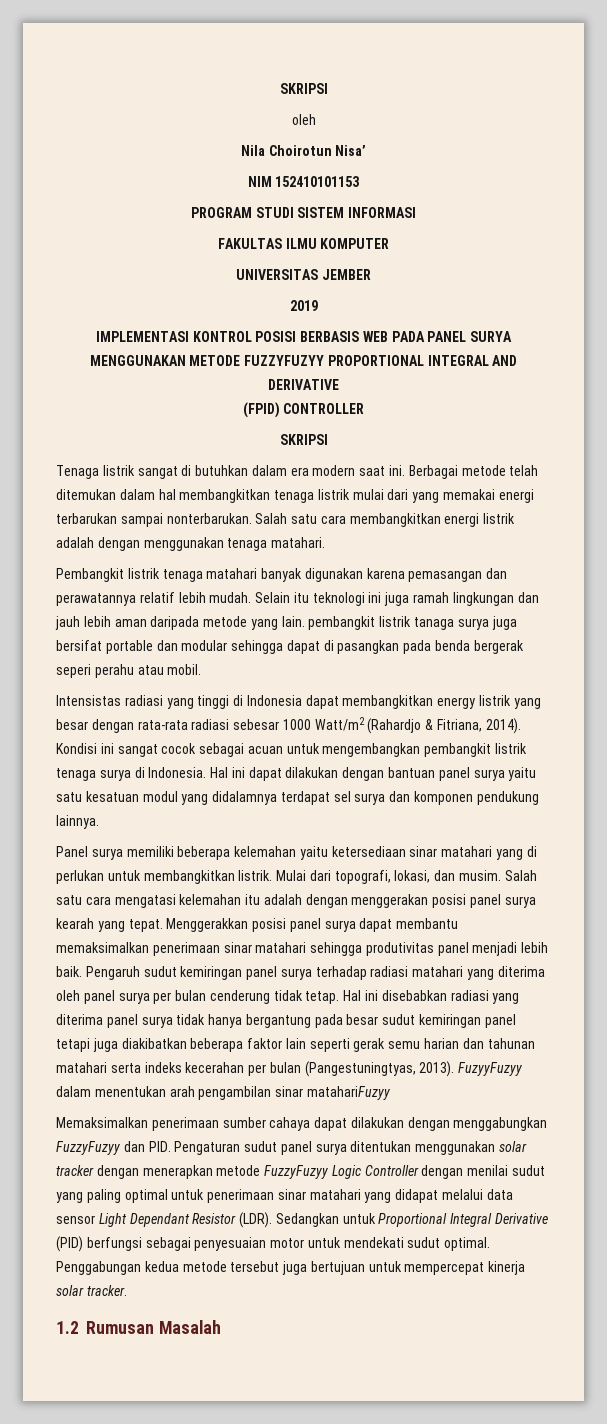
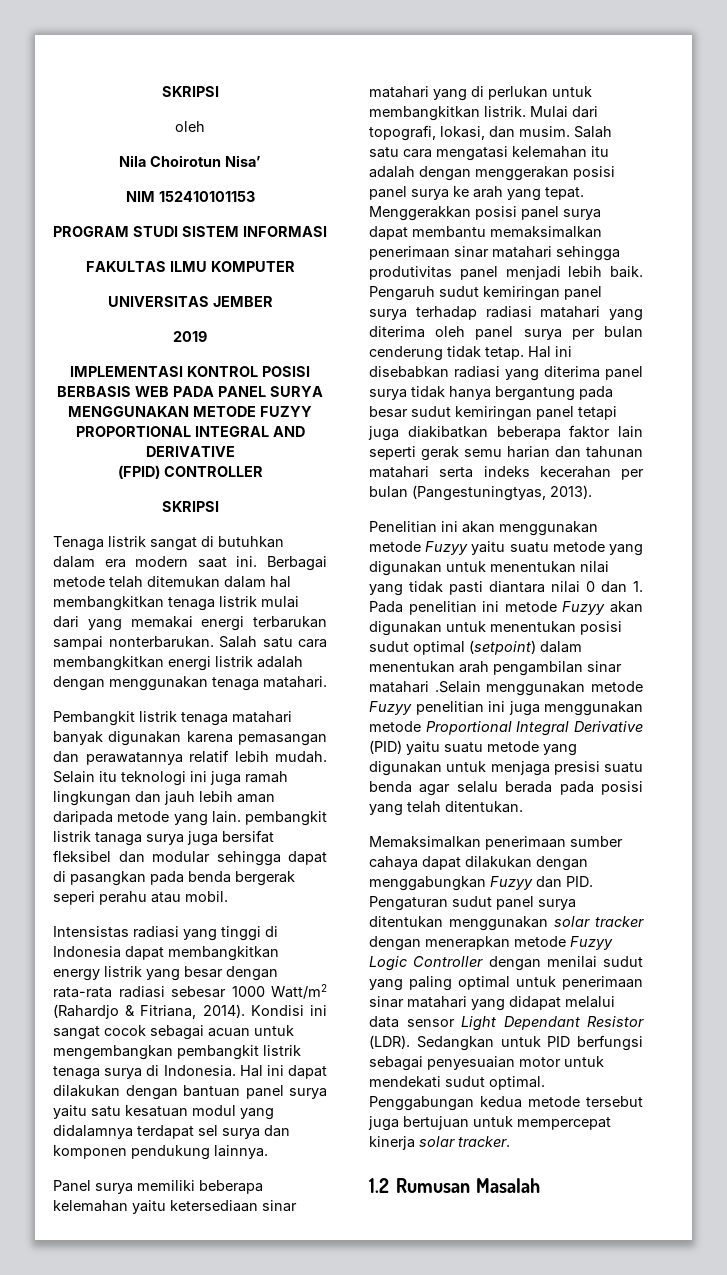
[244,355,325,366] FUZZYFUZYY -> [260,406,312,417] FUZYY
[105,640,153,654] portable -> [53,850,111,862] fleksibel
[56,918,94,929] kearah -> [453,186,503,198] ke arah
[458,1062,523,1076] FuzyyFuzyy -> [369,521,598,536] [369,541,643,556] [369,561,609,576] [369,581,643,596] [369,601,643,615] [369,621,622,636] [369,640,536,655] // Penelitian ini akan menggunakan metode Fuzyy yaitu suatu metode yang digunakan untuk menentukan nilai yang tidak pasti diantara nilai 0 dan 1. Pada penelitian ini metode Fuzyy akan digunakan untuk menentukan posisi sudut optimal (setpoint)
[306,1086,390,1100] matahariFuzyy -> [369,681,643,696] [369,701,643,716] [369,721,643,736] [369,740,577,756] [369,761,643,776] [369,781,643,796] [369,801,523,816] matahari .Selain menggunakan metode Fuzyy penelitian ini juga menggunakan metode Proportional Integral Derivative (PID) yaitu suatu metode yang digunakan untuk menjaga presisi suatu benda agar selalu berada pada posisi yang telah ditentukan.
[56,1141,120,1155] FuzzyFuzyy -> [490,876,533,890] Fuzyy
[264,1165,329,1179] FuzzyFuzyy -> [570,936,613,950] Fuzyy
[378,1213,549,1227] [56,1236,83,1252] Proportional Integral Derivative (PID) -> [547,1036,571,1047] PID

